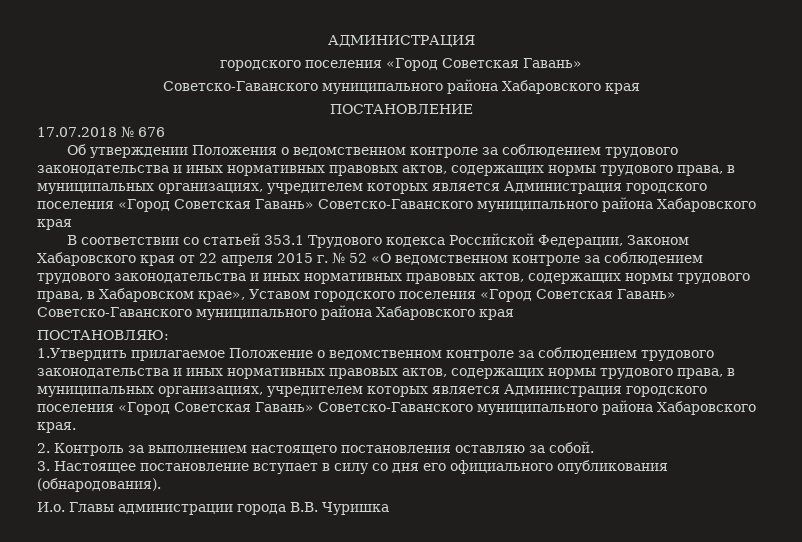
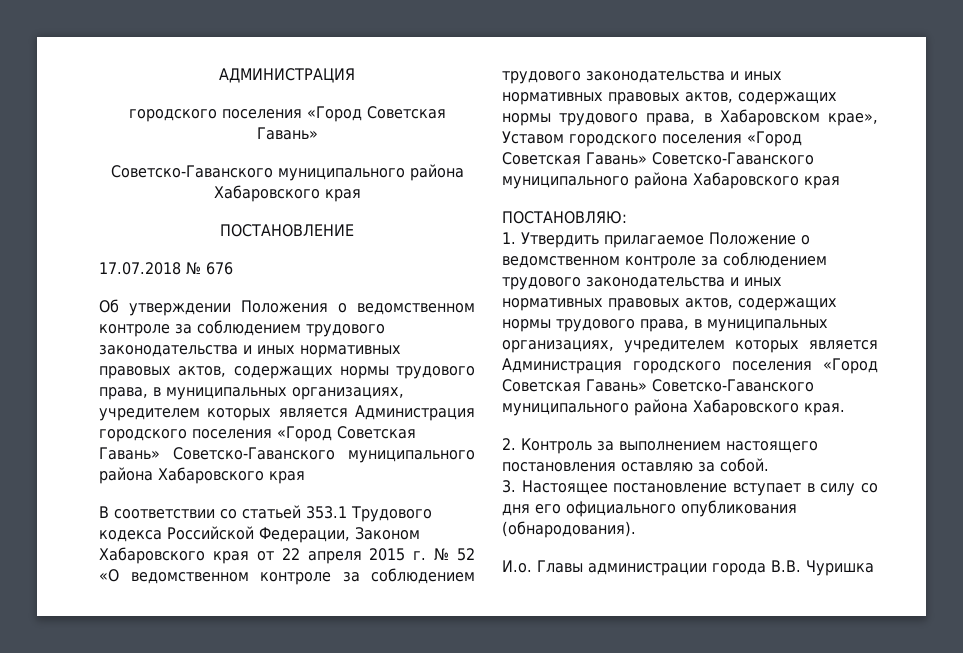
[37,348,127,361] 1.Утвердить -> [502,232,599,248] 1. Утвердить

